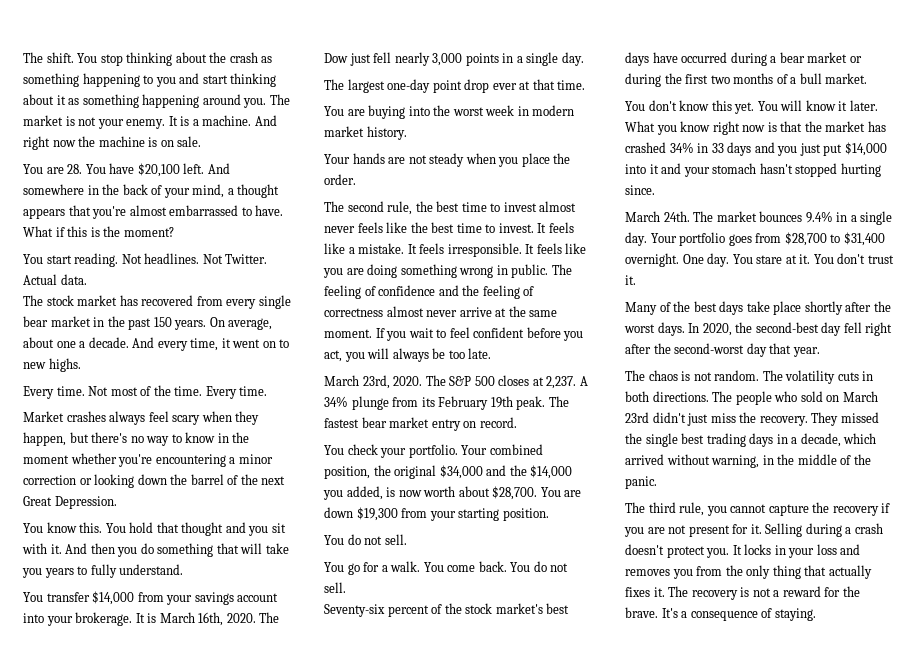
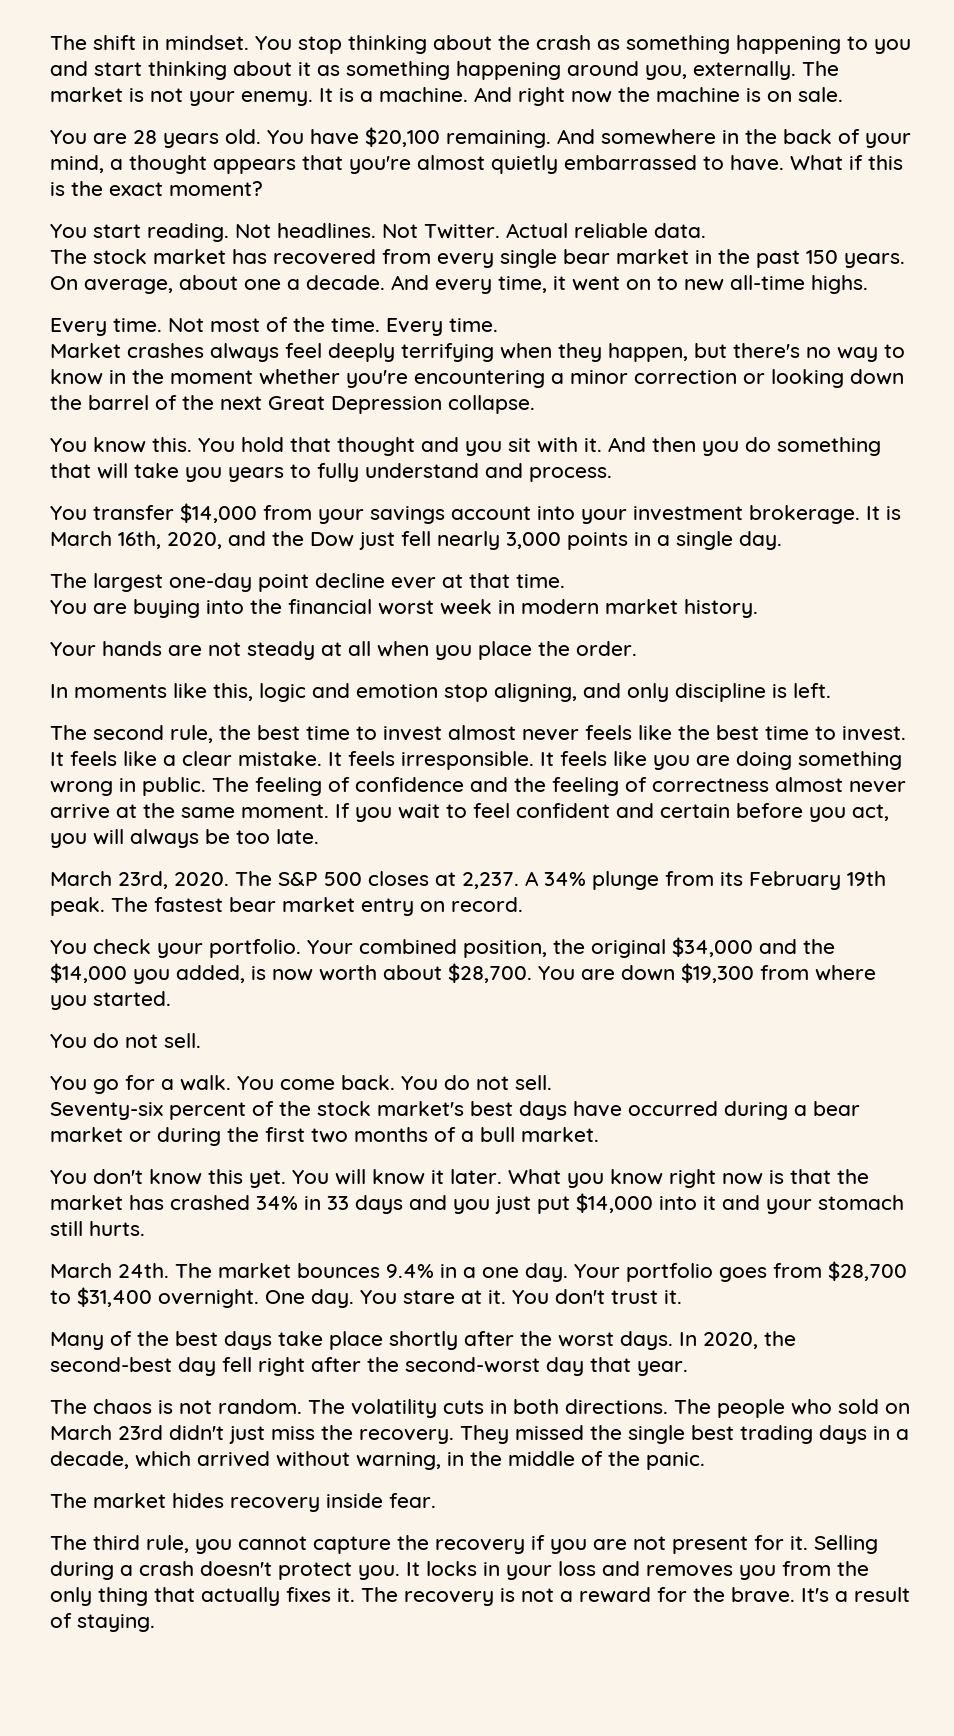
[23,52,74,63] The shift. -> [50,35,249,50] The shift in mindset.
[243,98,267,108] you. -> [645,61,796,80] you, externally.
[67,164,83,174] 28. -> [133,129,261,148] 28 years old.
[183,163,205,174] left. -> [446,130,551,148] remaining.
(167, 210) none -> [491,155,558,174] quietly
(121, 231) none -> [109,182,163,196] exact
(57, 279) none -> [574,223,648,238] reliable
(46, 365) none -> [730,275,805,290] all-time
[172,415,201,425] scary -> [328,343,494,362] deeply terrifying
[54,496,117,509] Depression. -> [331,395,535,414] Depression collapse.
[119,564,184,575] understand. -> [365,463,612,482] understand and process.
(73, 621) none -> [633,506,743,521] investment
[226,612,280,623] 2020. The -> [167,531,304,549] 2020, and the
[464,79,490,93] drop -> [315,573,385,588] decline
(451, 110) none -> [288,599,372,614] financial
(465, 160) none -> [321,641,371,656] at all
(356, 179) none -> [50,683,831,702] // In moments like this, logic and emotion stop aligning, and only discipline is left.
(355, 250) none -> [182,751,232,766] clear
(525, 332) none -> [616,803,730,818] and certain
[429,508,549,521] your starting position. -> [815,965,876,981] [50,991,171,1010] where you started.
[759,163,881,177] [625,185,655,195] hasn't stopped hurting since. -> [50,1221,145,1236] still hurts.
[860,211,893,225] single -> [482,1267,519,1278] one
(657, 482) none -> [50,1493,436,1512] // The market hides recovery inside fear.
[690,611,758,621] consequence -> [854,1587,910,1602] result

